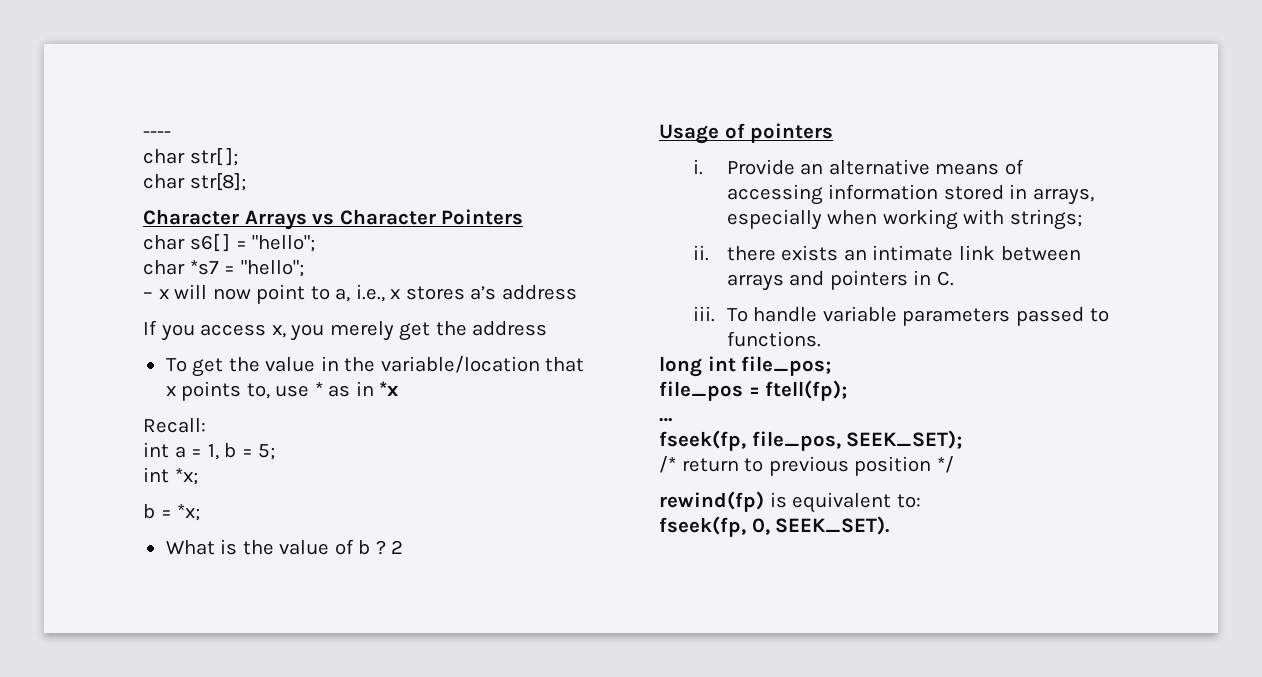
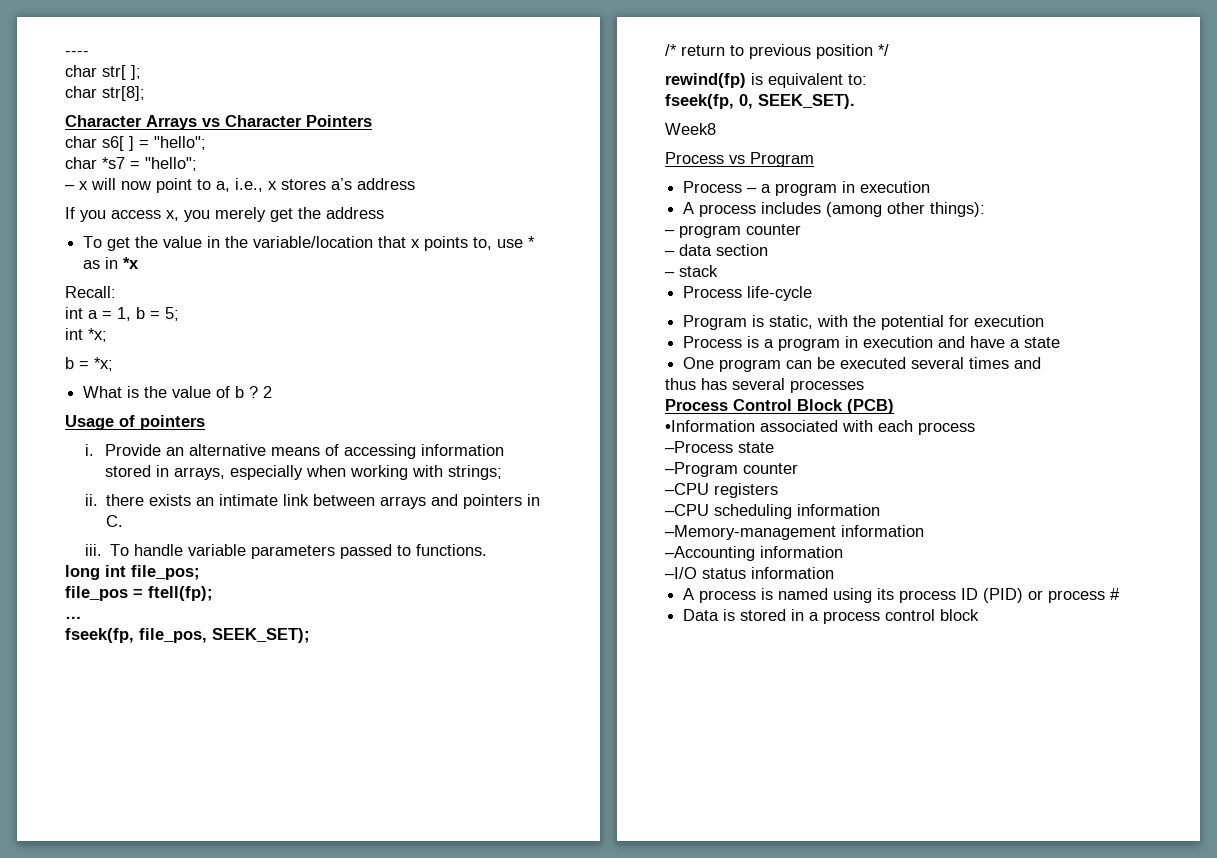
(890, 525) none -> [665,123,716,135] [665,152,814,167] [683,181,931,196] [683,202,986,217] [665,224,801,238] [665,244,768,256] [665,265,718,277] [683,286,813,301] [683,315,1045,330] [683,336,1061,351] [683,357,1042,372] [665,378,864,393] [665,399,894,414] [665,420,975,435] [665,441,774,453] [665,462,798,477] [665,483,778,498] [665,504,880,519] [665,525,924,540] [665,546,843,561] [665,567,834,579] [683,588,1121,603] [683,609,980,624] // Week8 // Process vs Program // Process – a program in execution // A process includes (among other things): // – program counter // – data section // – stack // Process life-cycle // Program is static, with the potential for execution // Process is a program in execution and have a state // One program can be executed several times and // thus has several processes // Process Control Block (PCB) // •Information associated with each process // –Process state // –Program counter // –CPU registers // –CPU scheduling information // –Memory-management information // –Accounting information // –I/O status information // A process is named using its process ID (PID) or process # // Data is stored in a process control block

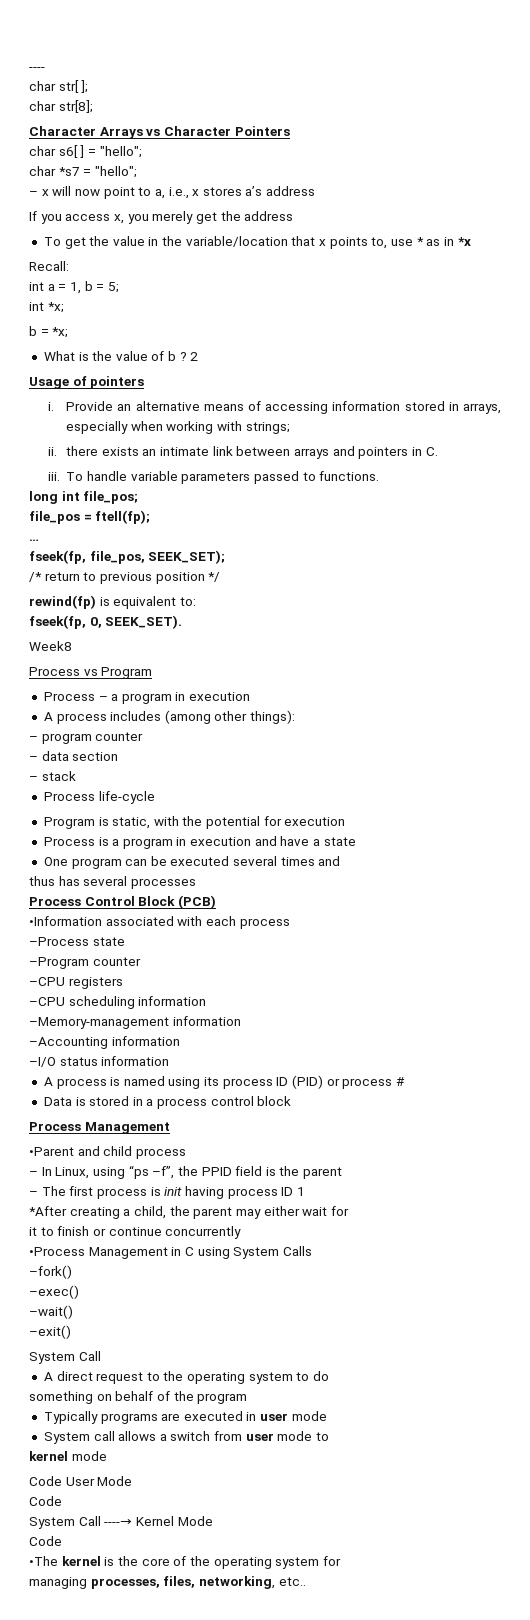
(980, 615) none -> [29,1122,170,1134] [29,1146,186,1159] [29,1165,343,1179] [29,1186,305,1199] [29,1206,349,1219] [29,1226,242,1239] [29,1246,312,1259] [29,1265,72,1279] [29,1285,79,1299] [29,1305,73,1319] [29,1325,71,1339] [29,1351,101,1364] [43,1371,330,1384] [29,1391,248,1404] [43,1411,327,1424] [43,1431,330,1444] [29,1451,107,1461] [29,1476,133,1486] [29,1496,62,1506] [29,1516,213,1529] [29,1536,62,1546] [29,1556,341,1569] [29,1576,306,1589] // Process Management // •Parent and child process // – In Linux, using “ps –f”, the PPID field is the parent // – The first process is init having process ID 1 // *After creating a child, the parent may either wait for // it to finish or continue concurrently // •Process Management in C using System Calls // –fork() // –exec() // –wait() // –exit() // System Call // A direct request to the operating system to do // something on behalf of the program // Typically programs are executed in user mode // System call allows a switch from user mode to // kernel mode // Code User Mode // Code // System Call ----→ Kernel Mode // Code // •The kernel is the core of the operating system for // managing processes, files, networking, etc..

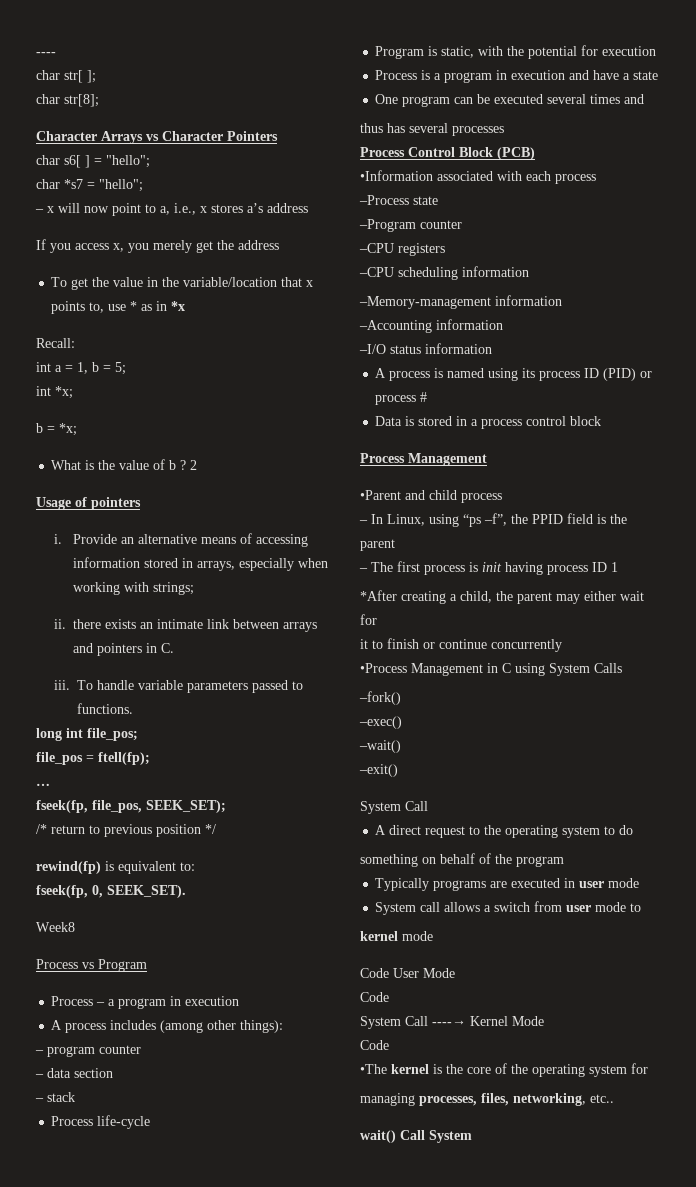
(306, 1581) none -> [360,1130,472,1143] // wait() Call System

